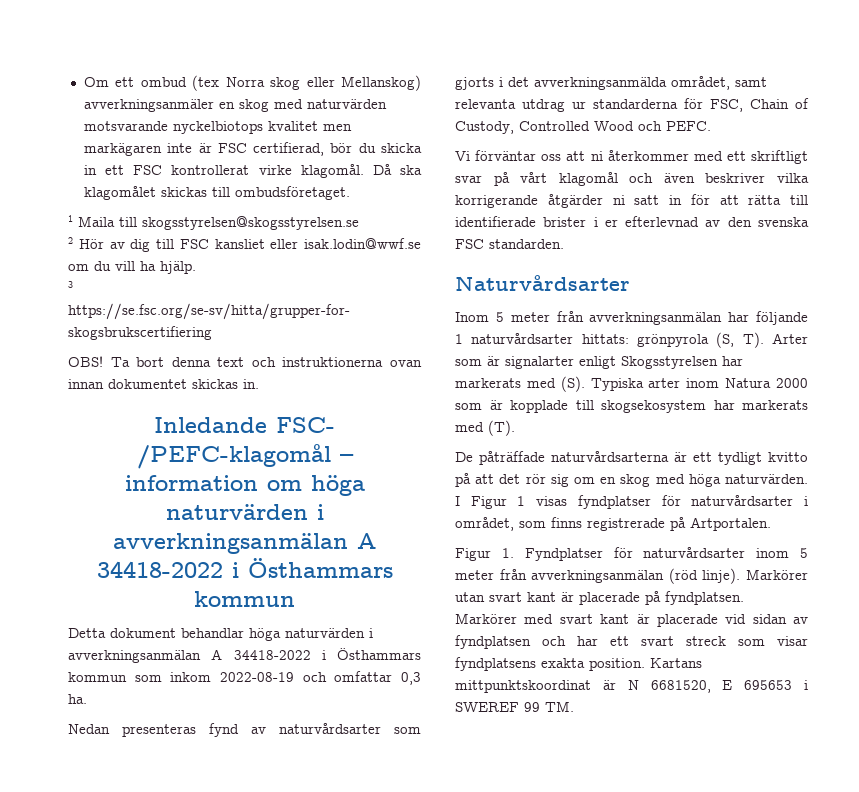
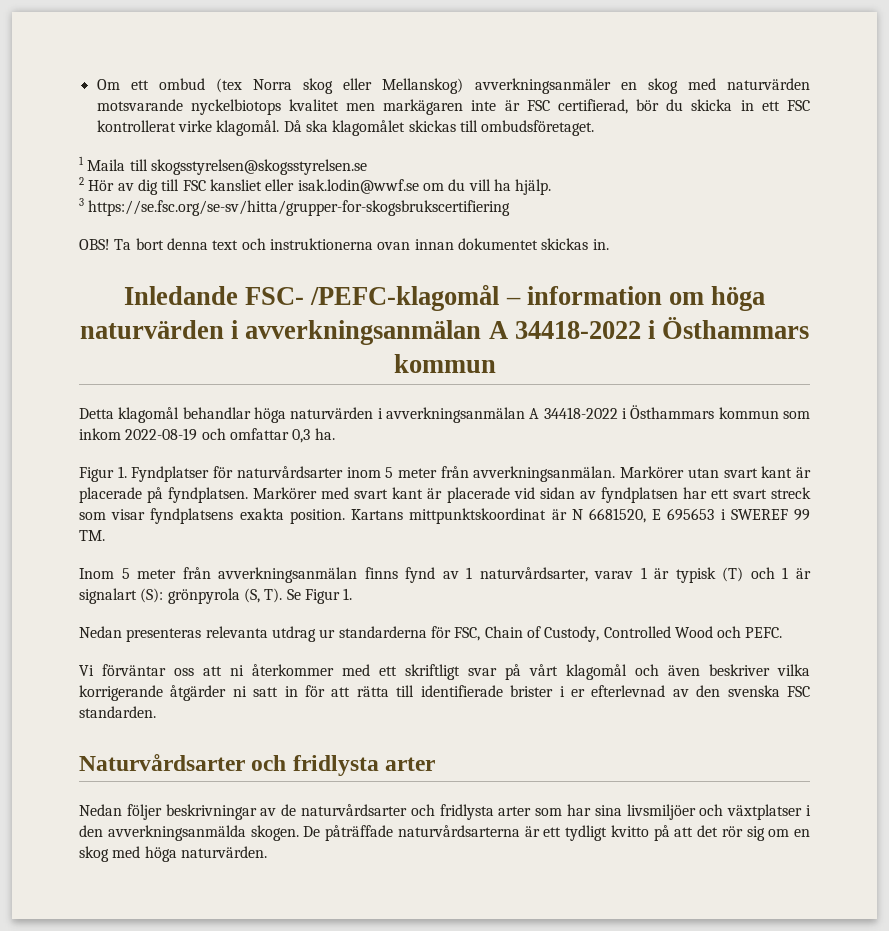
[110,628,176,638] dokument -> [118,407,180,423] klagomål
[68,723,421,737] [455,76,767,90] Nedan presenteras fynd av naturvårdsarter som gjorts i det avverkningsanmälda området, samt -> [79,466,811,482] [79,487,811,503] [79,508,810,524] [79,530,105,541] [79,567,811,583] [79,588,353,604] [79,626,202,642] Figur 1. Fyndplatser för naturvårdsarter inom 5 meter från avverkningsanmälan. Markörer utan svart kant är placerade på fyndplatsen. Markörer med svart kant är placerade vid sidan av fyndplatsen har ett svart streck som visar fyndplatsens exakta position. Kartans mittpunktskoordinat är N 6681520, E 695653 i SWEREF 99 TM. // Inom 5 meter från avverkningsanmälan finns fynd av 1 naturvårdsarter, varav 1 är typisk (T) och 1 är signalart (S): grönpyrola (S, T). Se Figur 1. // Nedan presenteras
[455,311,808,325] [455,332,808,348] [455,356,743,369] [455,376,808,392] [455,400,808,413] [455,420,515,436] // Inom 5 meter från avverkningsanmälan har följande 1 naturvårdsarter hittats: grönpyrola (S, T). Arter som är signalarter enligt Skogsstyrelsen har markerats med (S). Typiska arter inom Natura 2000 som är kopplade till skogsekosystem har markerats med (T). // -> [251,755,436,776] [79,804,811,820] [79,825,299,841] och fridlysta arter // Nedan följer beskrivningar av de naturvårdsarter och fridlysta arter som har sina livsmiljöer och växtplatser i den avverkningsanmälda skogen.
[455,495,808,509] [455,517,771,531] [455,547,808,561] [455,568,808,584] [455,591,744,605] [455,613,808,627] [455,635,808,649] [455,657,702,671] [455,680,808,693] [455,701,574,712] I Figur 1 visas fyndplatser för naturvårdsarter i området, som finns registrerade på Artportalen. // Figur 1. Fyndplatser för naturvårdsarter inom 5 meter från avverkningsanmälan (röd linje). Markörer utan svart kant är placerade på fyndplatsen. Markörer med svart kant är placerade vid sidan av fyndplatsen och har ett svart streck som visar fyndplatsens exakta position. Kartans mittpunktskoordinat är N 6681520, E 695653 i SWEREF 99 TM. -> (267, 852) none

